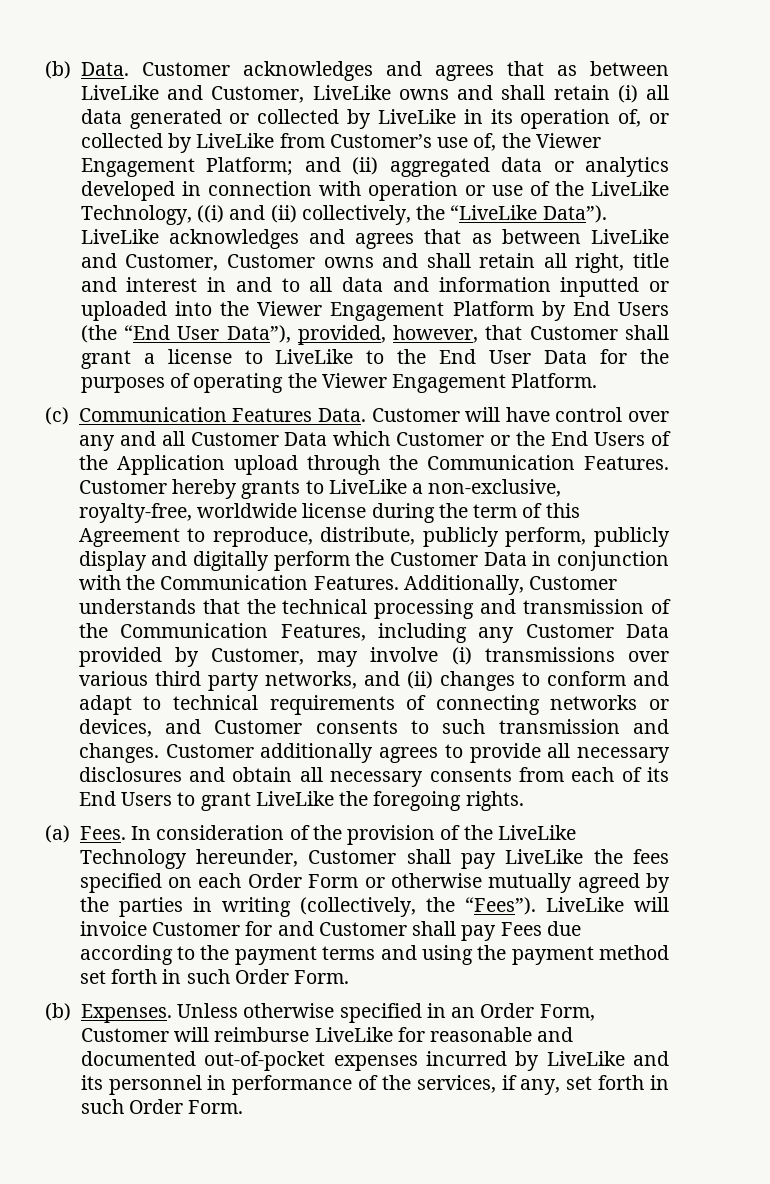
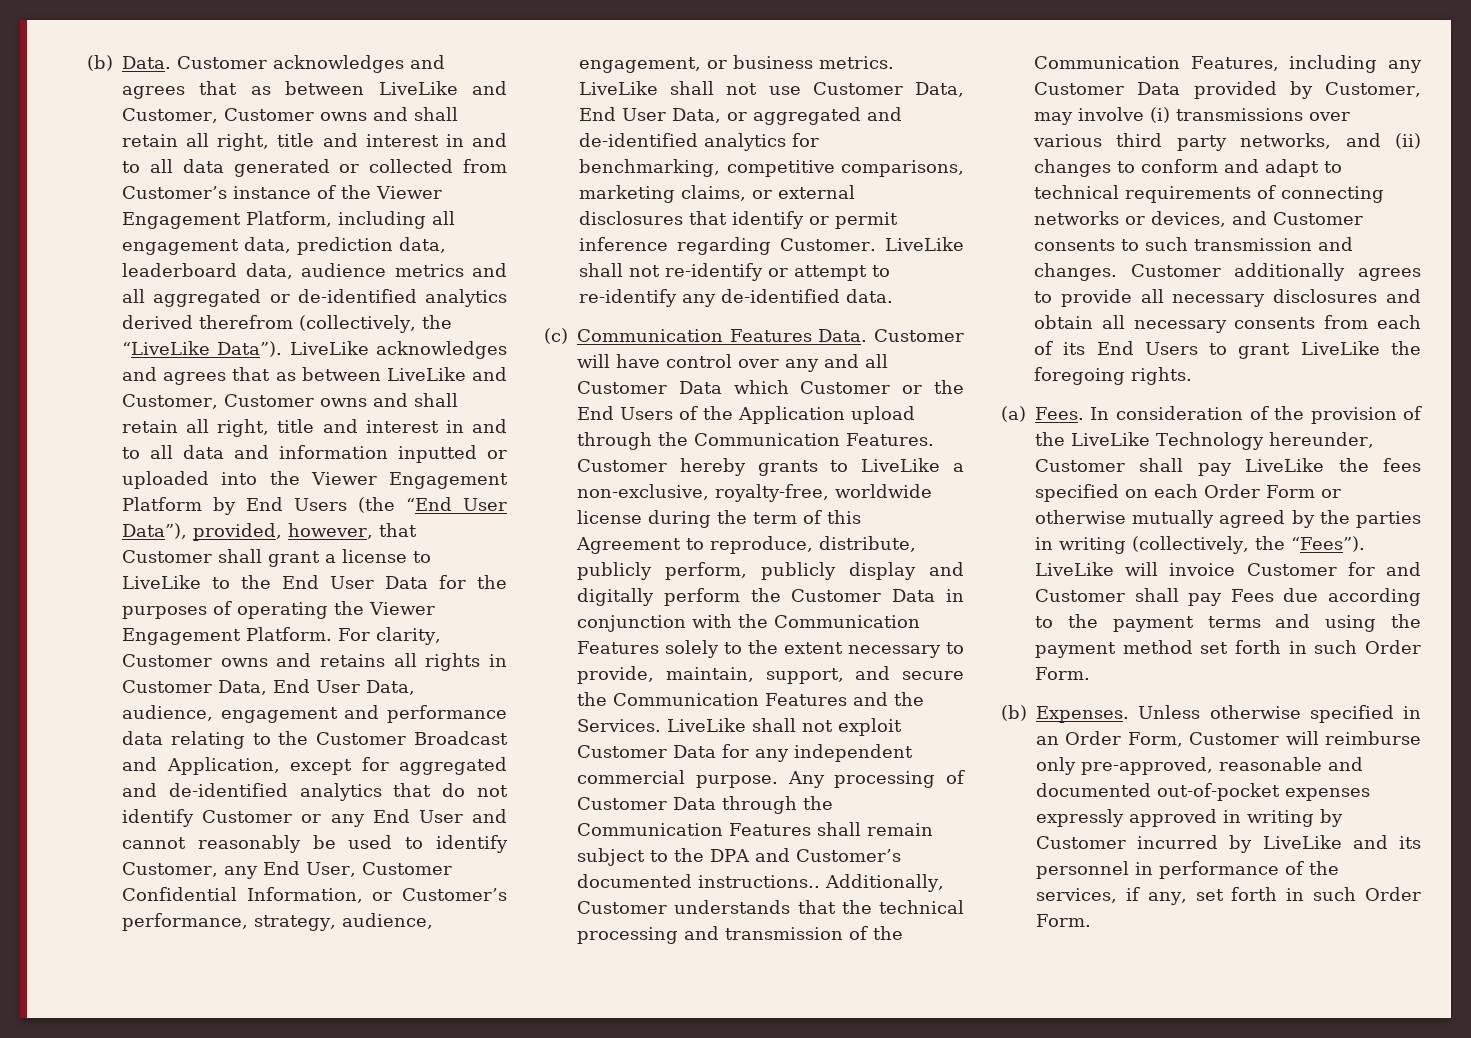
[312,85,638,103] LiveLike owns and shall retain (i) -> [223,107,458,121] [122,133,508,151] [122,161,140,173] Customer owns and shall retain all right, title and interest in and to
[347,109,669,129] [80,133,601,153] [80,157,669,177] [80,181,669,201] [80,205,411,225] by LiveLike in its operation of, or collected by LiveLike from Customer’s use of, the Viewer Engagement Platform; and (ii) aggregated data or analytics developed in connection with operation or use of the LiveLike Technology, ((i) and (ii) collectively, -> [463,159,507,173] [122,185,442,199] [122,211,455,229] [122,237,446,255] [122,263,507,279] [122,289,507,307] [122,315,416,333] from Customer’s instance of the Viewer Engagement Platform, including all engagement data, prediction data, leaderboard data, audience metrics and all aggregated or de-identified analytics derived therefrom (collectively,
(598, 380) none -> [338,627,441,645] [122,653,508,671] [122,679,415,695] [122,705,507,723] [122,731,509,749] [122,757,507,775] [122,783,509,801] [122,809,508,827] [122,835,509,853] [122,861,452,879] [122,887,507,903] [122,913,433,931] [579,55,894,73] [579,81,964,97] [579,107,902,125] [579,133,819,151] [579,159,964,177] [579,185,855,203] [579,211,898,229] [579,237,964,255] [579,263,890,281] [579,289,893,307] For clarity, Customer owns and retains all rights in Customer Data, End User Data, audience, engagement and performance data relating to the Customer Broadcast and Application, except for aggregated and de-identified analytics that do not identify Customer or any End User and cannot reasonably be used to identify Customer, any End User, Customer Confidential Information, or Customer’s performance, strategy, audience, engagement, or business metrics. LiveLike shall not use Customer Data, End User Data, or aggregated and de-identified analytics for benchmarking, competitive comparisons, marketing claims, or external disclosures that identify or permit inference regarding Customer. LiveLike shall not re-identify or attempt to re-identify any de-identified data.
[313,576,399,590] Features. -> [577,640,964,658] [577,666,964,684] [577,692,924,706] [577,718,902,736] [577,744,913,762] [577,770,965,788] [577,796,833,814] [577,822,933,836] [577,848,901,866] [577,874,820,888] Features solely to the extent necessary to provide, maintain, support, and secure the Communication Features and the Services. LiveLike shall not exploit Customer Data for any independent commercial purpose. Any processing of Customer Data through the Communication Features shall remain subject to the DPA and Customer’s documented instructions..
[314,1027,425,1042] LiveLike for -> [1036,757,1213,775] only pre-approved,
(418, 1063) none -> [1036,809,1343,827] [1036,836,1126,849] expressly approved in writing by Customer

